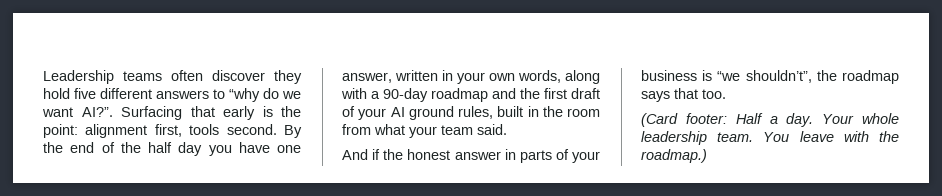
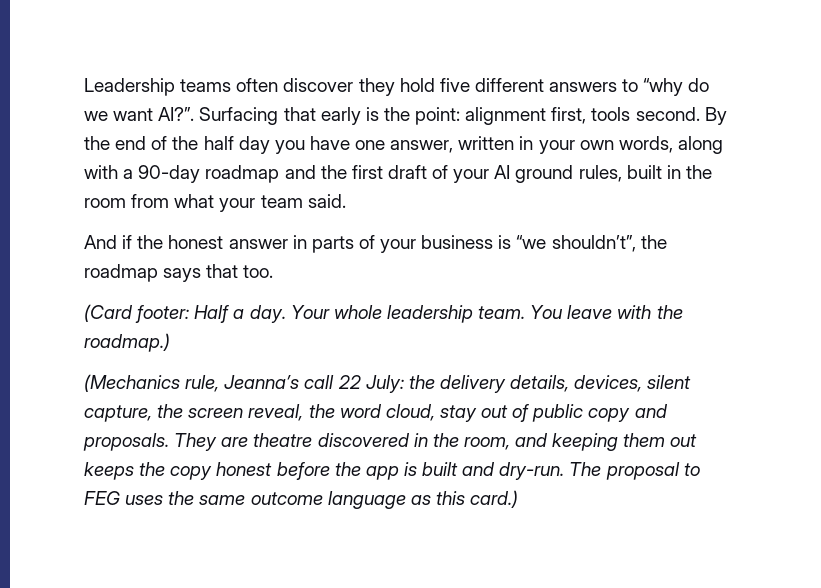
(707, 156) none -> [84,374,692,393] [84,404,668,422] [83,433,698,451] [84,462,700,480] [84,490,519,509] // (Mechanics rule, Jeanna’s call 22 July: the delivery details, devices, silent capture, the screen reveal, the word cloud, stay out of public copy and proposals. They are theatre discovered in the room, and keeping them out keeps the copy honest before the app is built and dry-run. The proposal to FEG uses the same outcome language as this card.)

